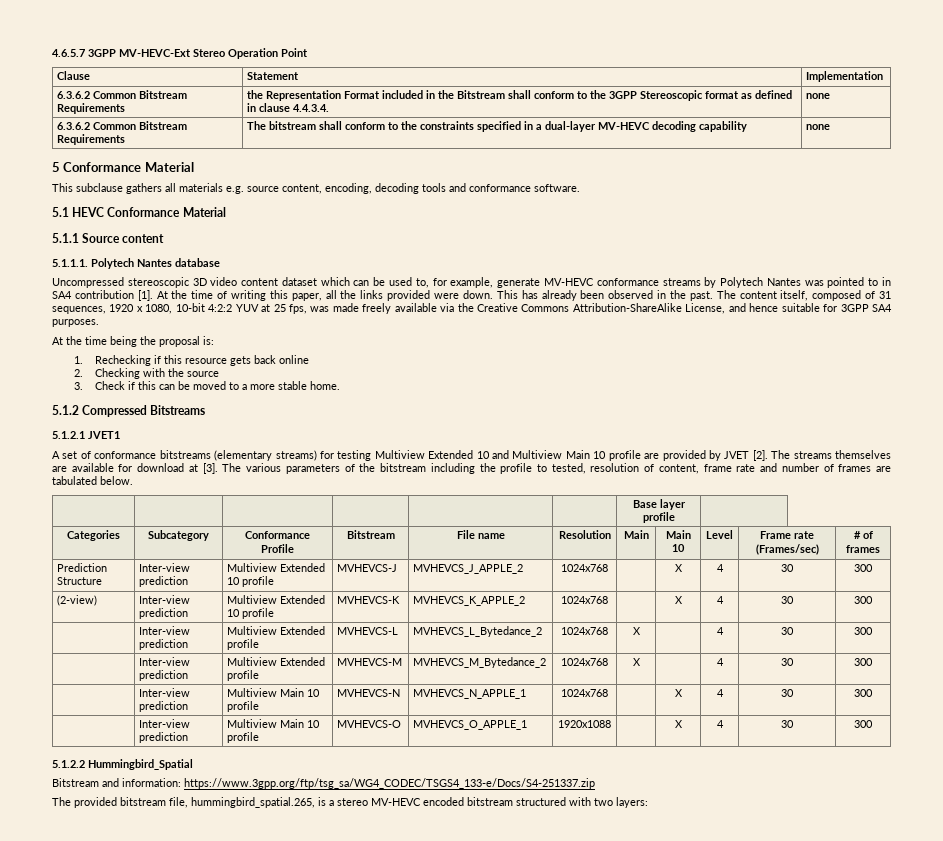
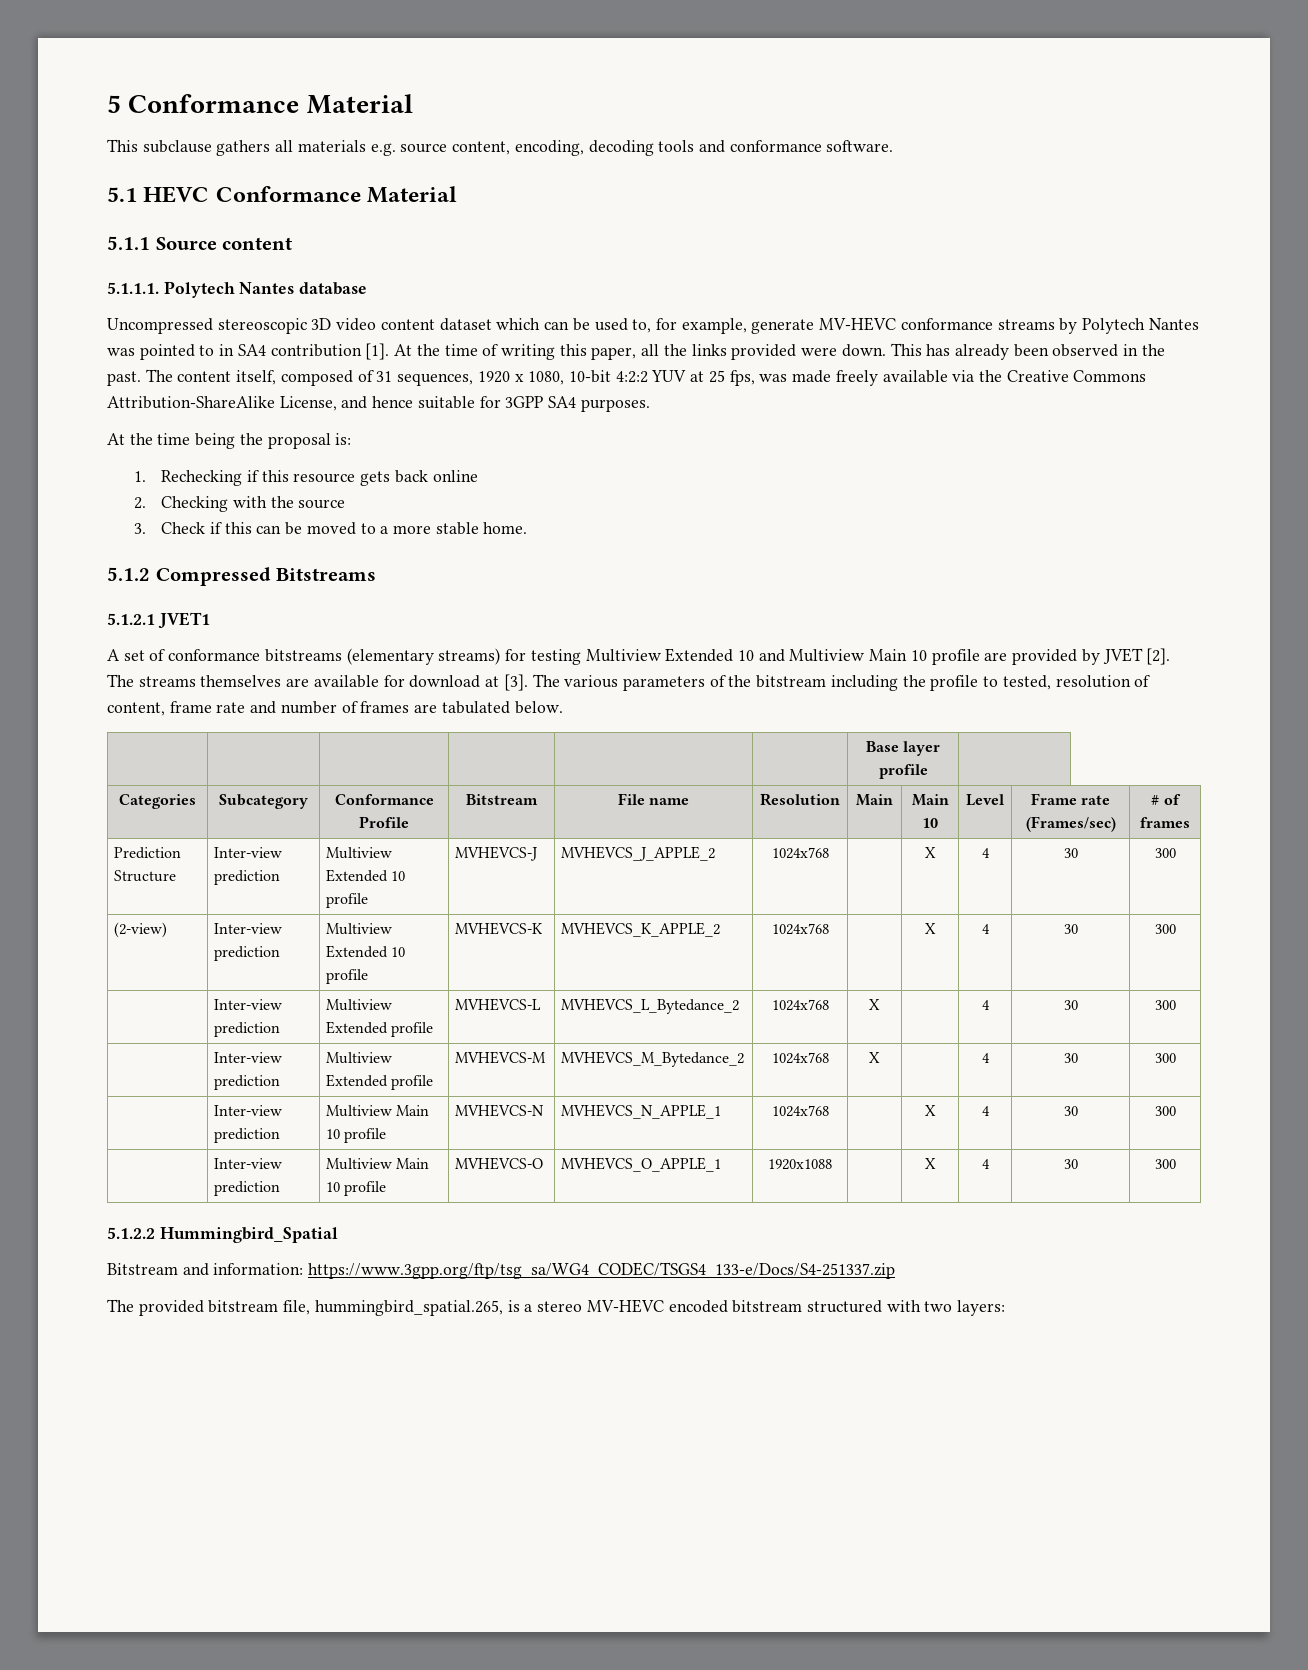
[52,48,308,59] [57,71,91,80] [247,72,300,80] [806,71,884,82] [57,90,188,99] [57,103,126,114] [247,90,793,101] [247,103,330,112] [806,93,831,99] [57,121,188,130] [57,134,126,145] [247,121,748,132] [806,124,831,130] 4.6.5.7 3GPP MV-HEVC-Ext Stereo Operation Point // Clause | Statement | Implementation // 6.3.6.2 Common Bitstream Requirements | the Representation Format included in the Bitstream shall conform to the 3GPP Stereoscopic format as defined in clause 4.4.3.4. | none // 6.3.6.2 Common Bitstream Requirements | The bitstream shall conform to the constraints specified in a dual-layer MV-HEVC decoding capability | none // -> (107, 104) none

